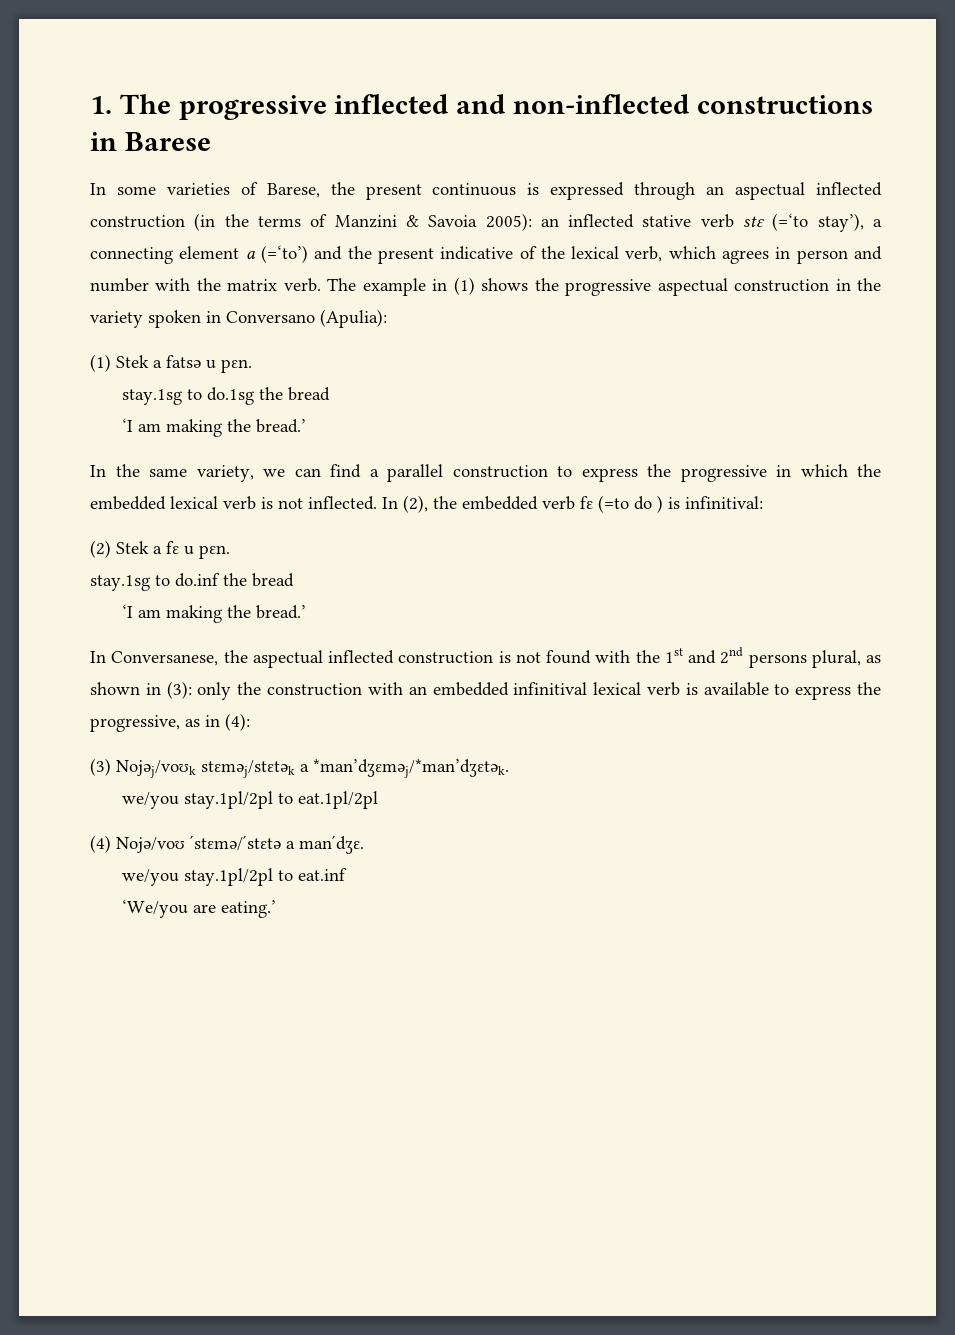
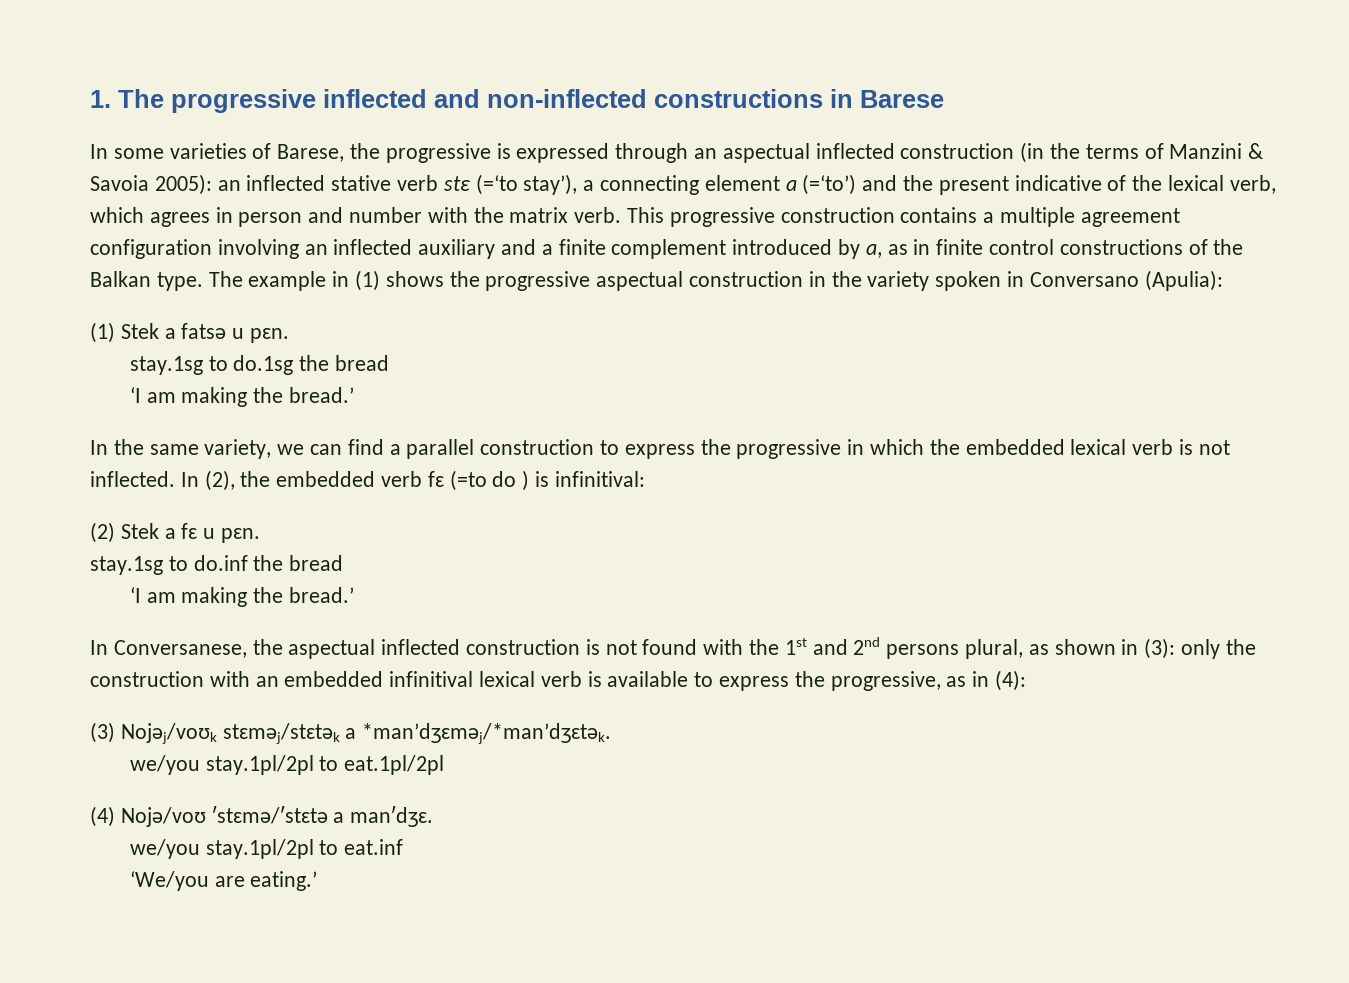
[365,183,517,200] present continuous -> [385,143,491,163] progressive
(321, 285) none -> [627,207,1180,227] [90,239,1244,259] [90,271,203,291] This progressive construction contains a multiple agreement configuration involving an inflected auxiliary and a finite complement introduced by a, as in finite control constructions of the Balkan type.

